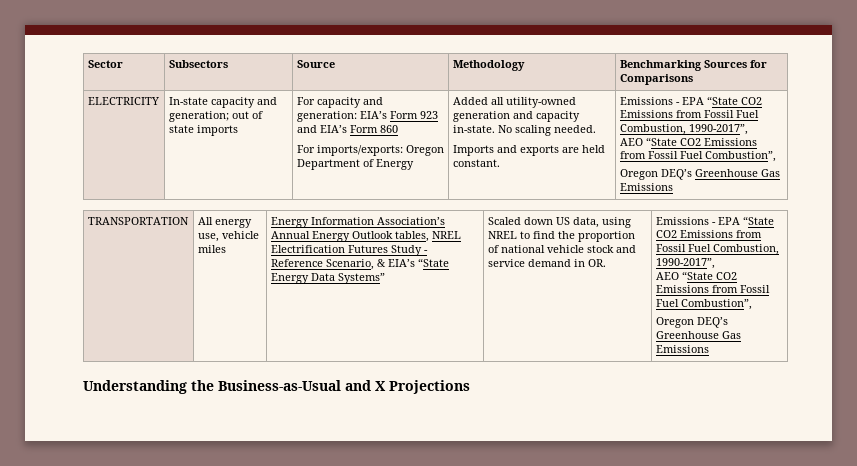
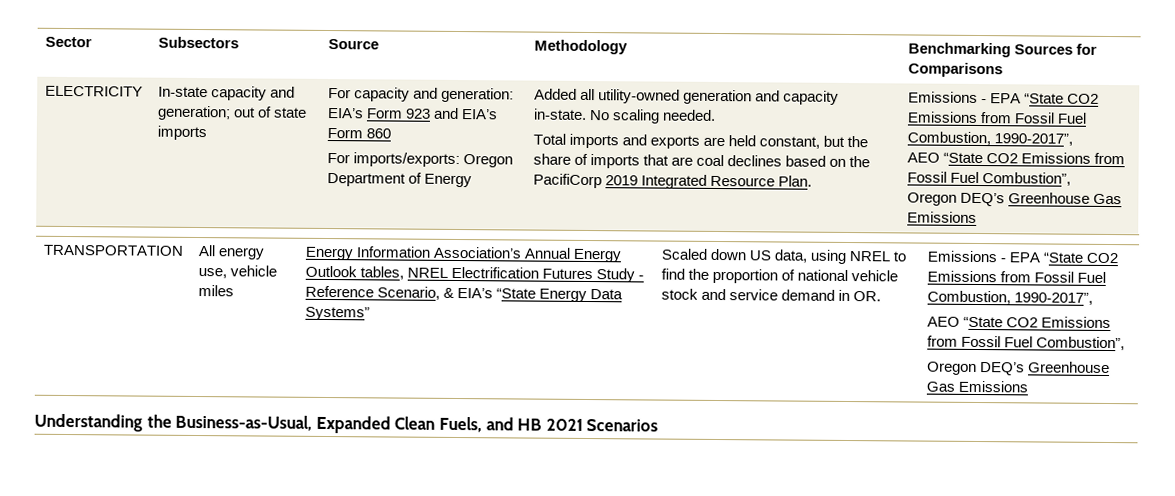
[452,145,494,156] Imports -> [532,133,619,149] Total imports
[452,159,500,167] constant. -> [758,135,869,149] [532,153,871,169] [532,173,812,189] constant, but the share of imports that are coal declines based on the PacifiCorp 2019 Integrated Resource Plan.
[218,380,470,394] Business-as-Usual and X Projections -> [175,414,659,434] Business-as-Usual, Expanded Clean Fuels, and HB 2021 Scenarios

